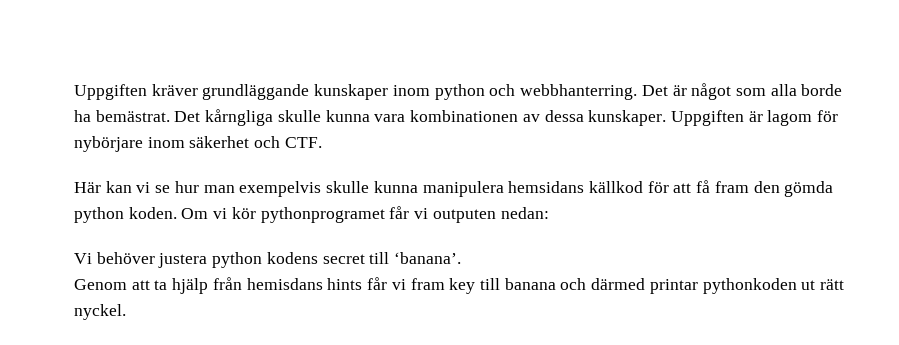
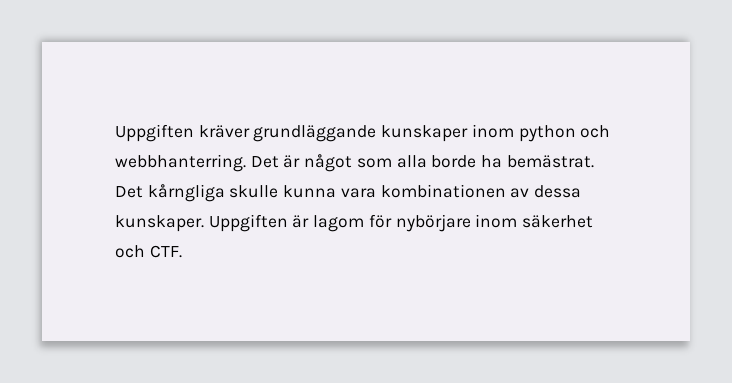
[74,180,834,197] [74,206,549,223] [74,252,462,268] [74,277,845,294] [74,304,126,320] // Här kan vi se hur man exempelvis skulle kunna manipulera hemsidans källkod för att få fram den gömda python koden. Om vi kör pythonprogramet får vi outputen nedan: // Vi behöver justera python kodens secret till ‘banana’. // Genom att ta hjälp från hemisdans hints får vi fram key till banana och därmed printar pythonkoden ut rätt nyckel. -> (182, 251) none

